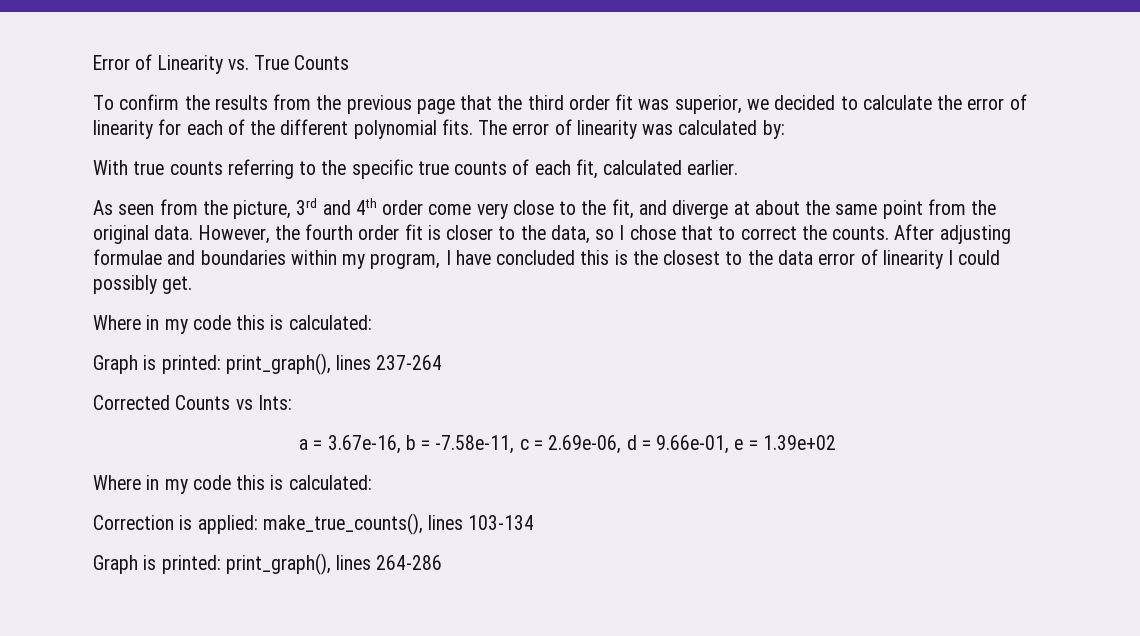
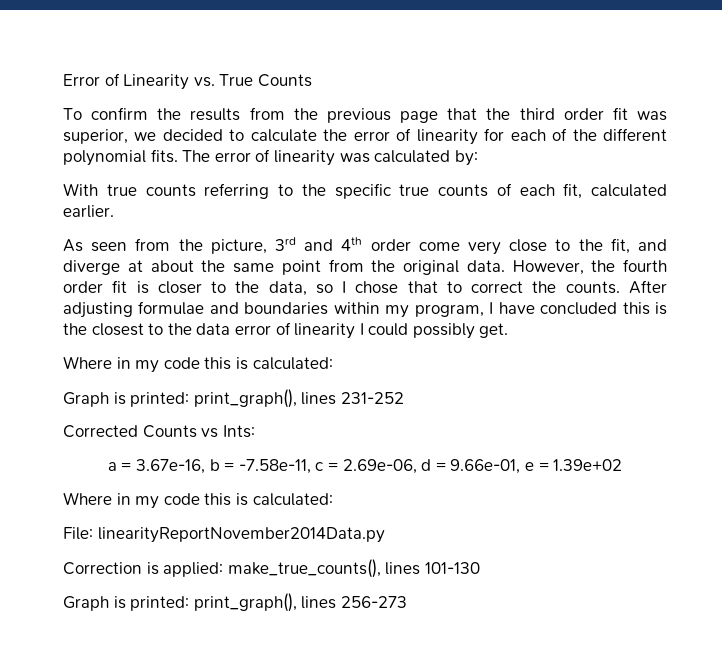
[376,355,443,370] 237-264 -> [340,392,404,404] 231-252
(372, 482) none -> [63,527,385,543] // File: linearityReportNovember2014Data.py
[468,515,535,530] [93,553,443,575] 103-134 // Graph is printed: print_graph(), lines 264-286 -> [424,562,480,574] [63,593,407,612] 101-130 // Graph is printed: print_graph(), lines 256-273

